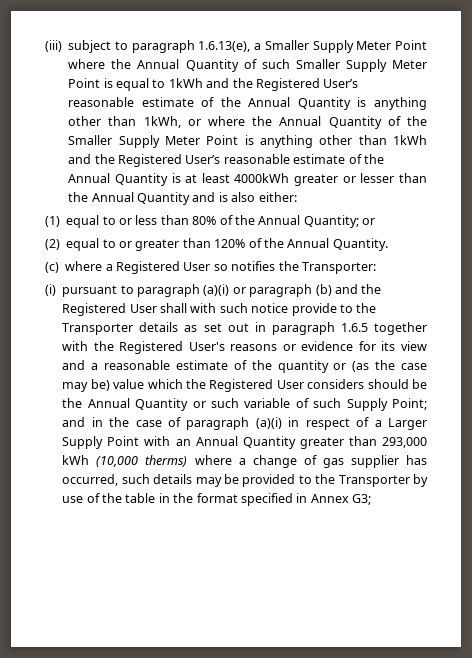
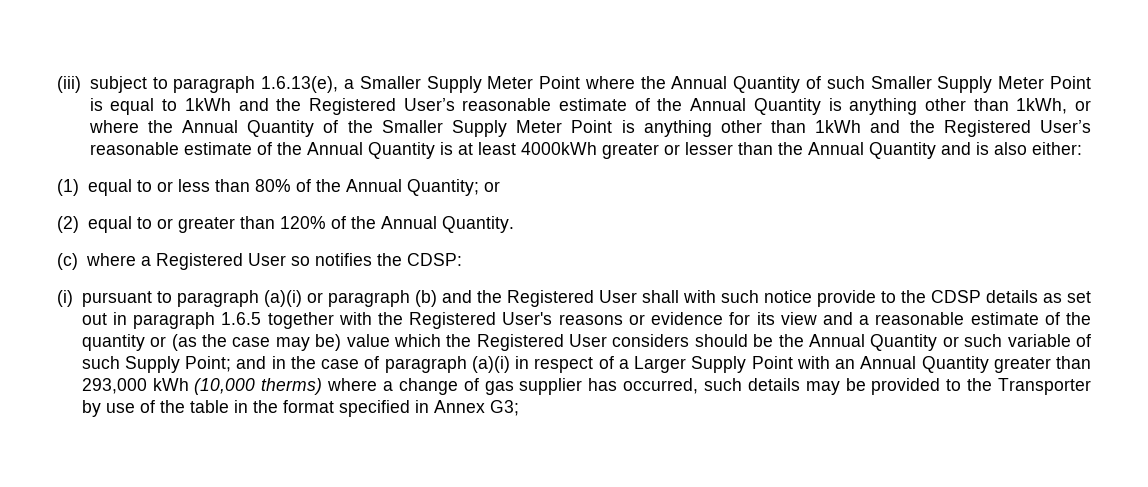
[301,262,376,274] Transporter: -> [406,253,462,266] CDSP:
[62,323,134,335] Transporter -> [930,290,981,303] CDSP

